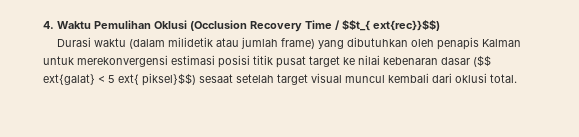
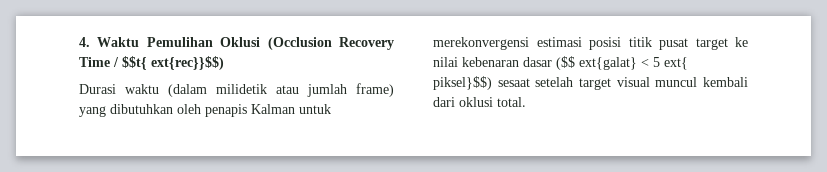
[342,20,370,31] $$t_{ -> [122,56,147,70] $$t{

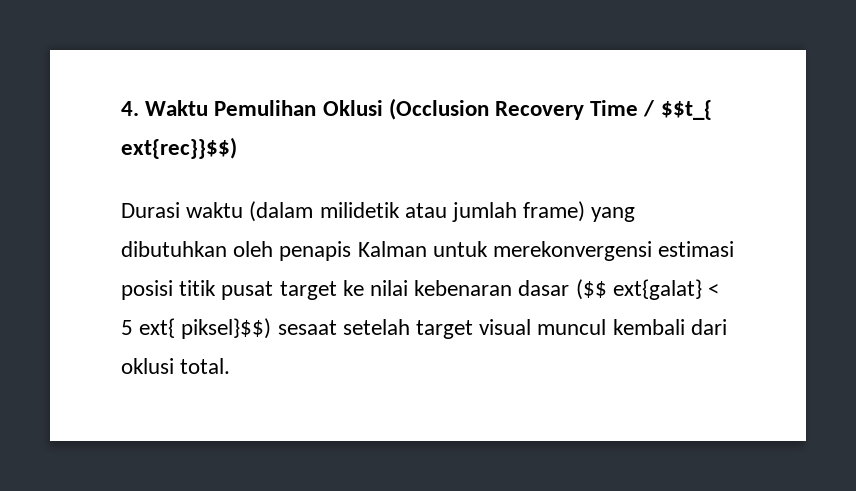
[122,56,147,70] $$t{ -> [660,100,712,120] $$t_{

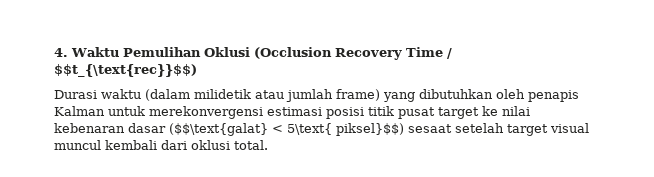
[660,100,712,120] [121,137,237,159] $$t_{ ext{rec}}$$) -> [54,64,197,77] $$t_{\text{rec}}$$)
[575,279,720,300] [121,318,176,338] ($$ ext{galat} < 5 ext{ -> [169,123,332,136] ($$\text{galat} < 5\text{

